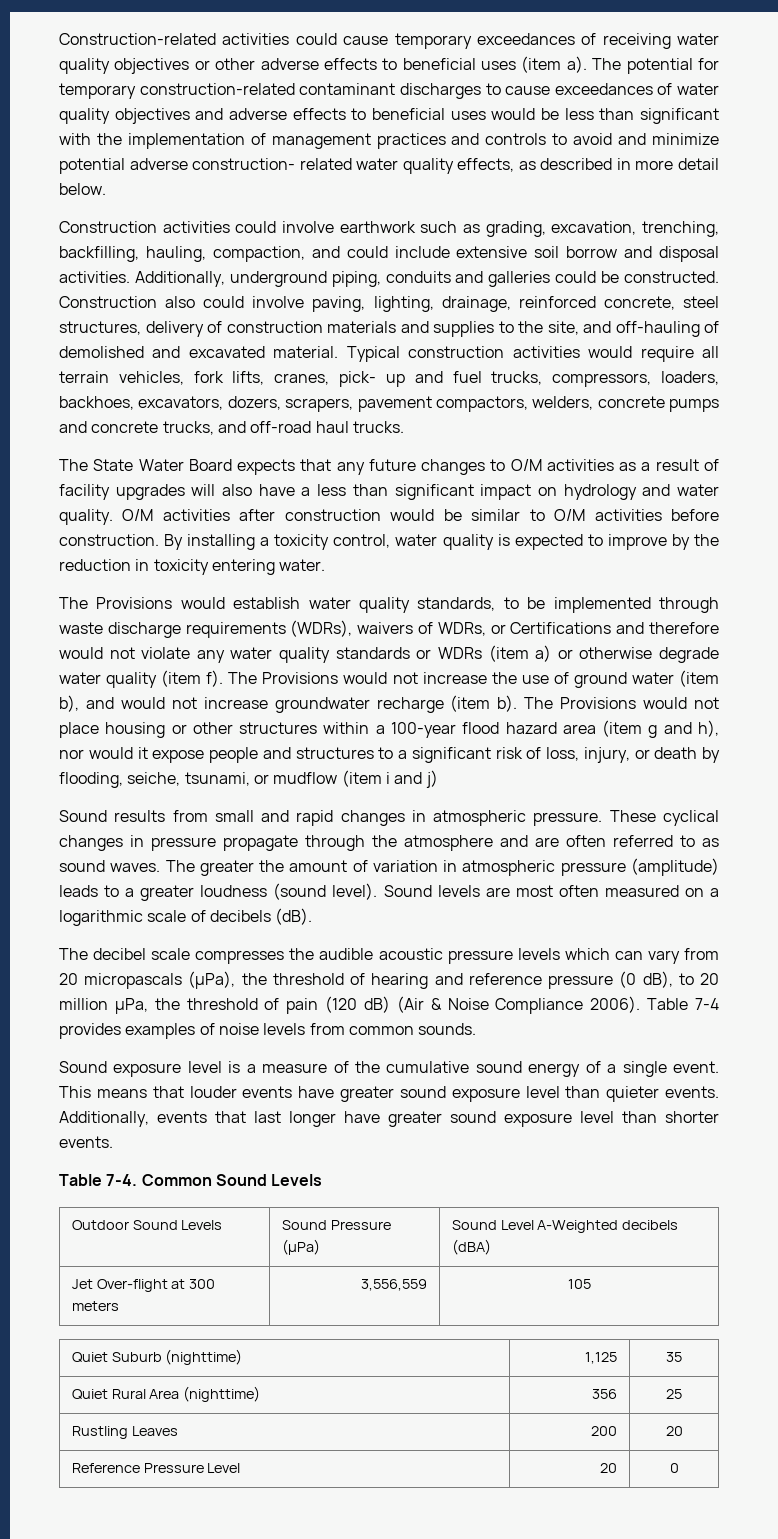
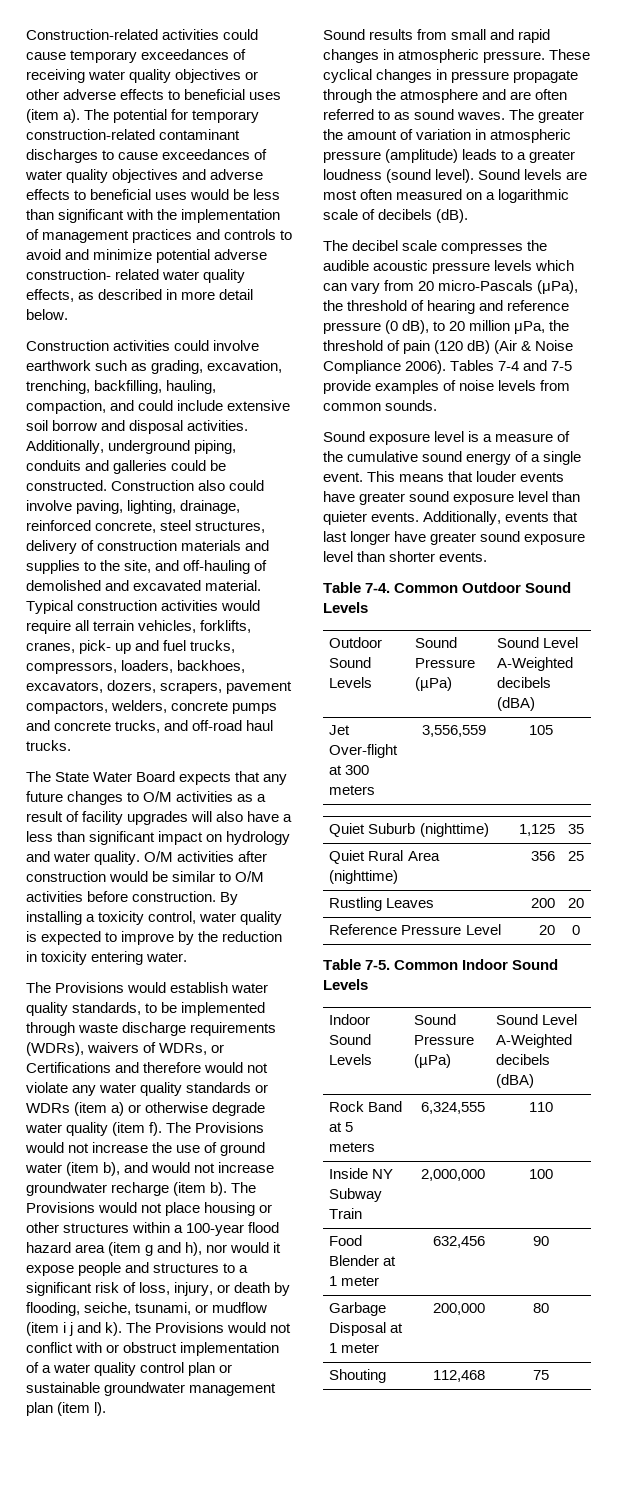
[193,371,265,385] fork lifts, -> [200,620,252,633] forklifts,
[394,770,438,788] and j) -> [69,1322,292,1336] [26,1342,280,1356] [26,1362,233,1376] [26,1382,277,1396] [26,1402,107,1416] j and k). The Provisions would not conflict with or obstruct implementation of a water quality control plan or sustainable groundwater management plan (item l).
[84,973,183,989] micropascals -> [438,280,534,291] micro-Pascals
[647,998,719,1010] [59,1023,121,1039] Table 7-4 provides -> [450,360,573,371] [323,380,371,394] Tables 7-4 and 7-5 provide
(212, 1180) none -> [462,582,522,593] Outdoor
(679, 1468) none -> [323,959,559,970] [323,979,368,990] [329,1014,371,1025] [329,1034,372,1045] [329,1054,373,1065] [414,1014,457,1025] [414,1035,475,1045] [414,1054,452,1068] [496,1014,578,1025] [496,1034,573,1048] [496,1054,551,1065] [496,1074,535,1088] [329,1101,403,1112] [329,1122,354,1132] [329,1142,376,1152] [420,1102,485,1114] [528,1102,553,1112] [329,1168,394,1179] [329,1188,383,1202] [329,1208,363,1219] [420,1169,485,1181] [528,1169,553,1179] [329,1235,363,1246] [329,1255,397,1266] [329,1276,380,1286] [432,1236,485,1248] [532,1236,549,1246] [329,1302,387,1316] [329,1322,404,1336] [329,1343,380,1353] [432,1303,485,1315] [532,1303,549,1313] [329,1369,387,1383] [432,1370,485,1382] [532,1370,549,1380] // Table 7-5. Common Indoor Sound Levels // Indoor Sound Levels | Sound Pressure (µPa) | Sound Level A-Weighted decibels (dBA) // Rock Band at 5 meters | 6,324,555 | 110 // Inside NY Subway Train | 2,000,000 | 100 // Food Blender at 1 meter | 632,456 | 90 // Garbage Disposal at 1 meter | 200,000 | 80 // Shouting | 112,468 | 75

